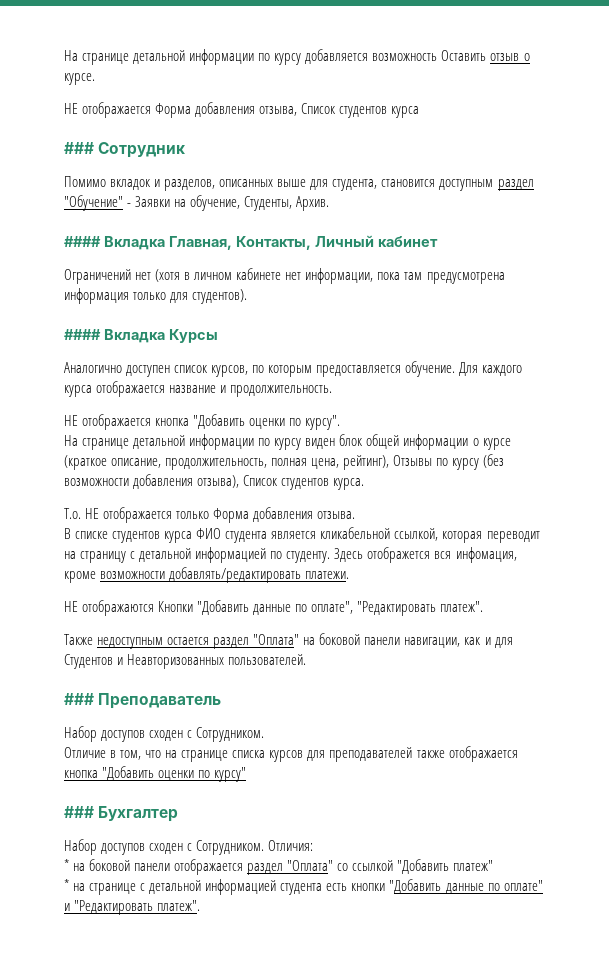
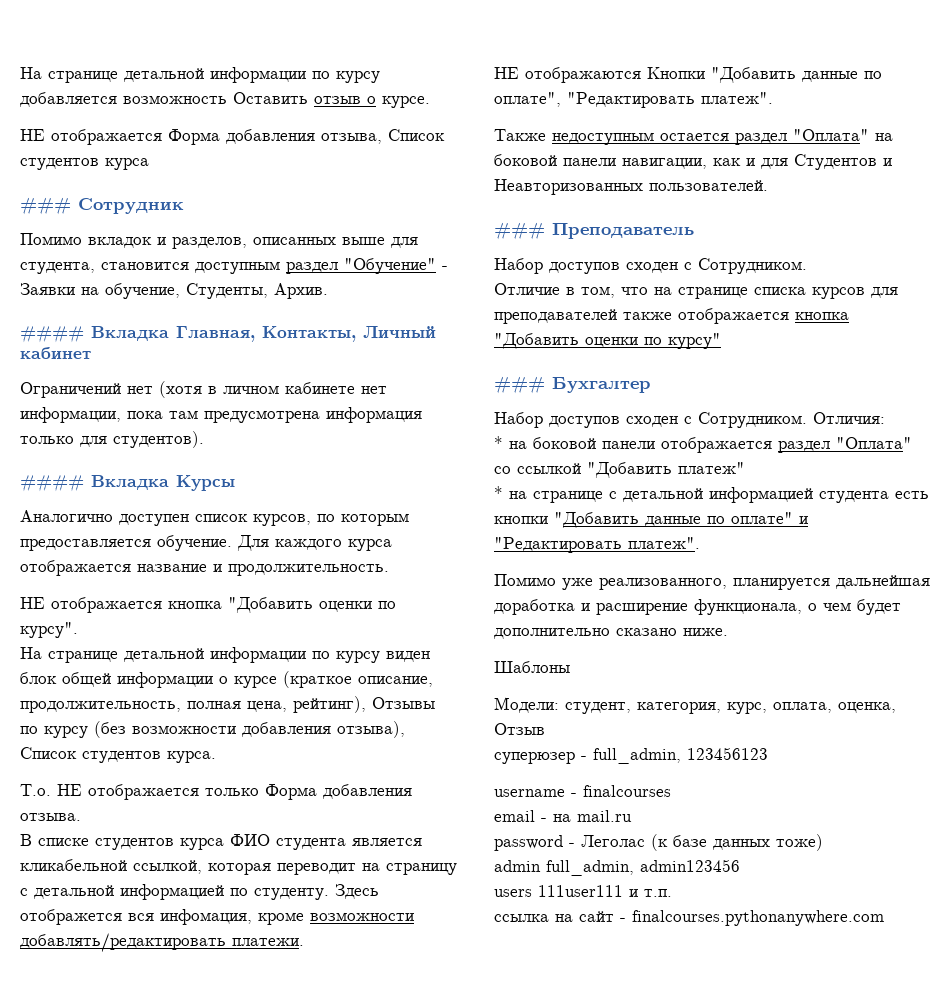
(201, 905) none -> [494,574,930,590] [494,599,901,615] [494,628,728,639] [494,661,570,673] [494,697,896,714] [494,723,545,735] [494,747,768,764] [494,785,671,797] [494,810,632,822] [494,834,823,851] [494,859,740,876] [494,885,672,897] [494,910,884,926] // Помимо уже реализованного, планируется дальнейшая доработка и расширение функционала, о чем будет дополнительно сказано ниже. // Шаблоны // Модели: студент, категория, курс, оплата, оценка, Отзыв // суперюзер - full_admin, 123456123 // username - finalcourses // email - на mail.ru // password - Леголас (к базе данных тоже) // admin full_admin, admin123456 // users 111user111 и т.п. // ссылка на сайт - finalcourses.pythonanywhere.com

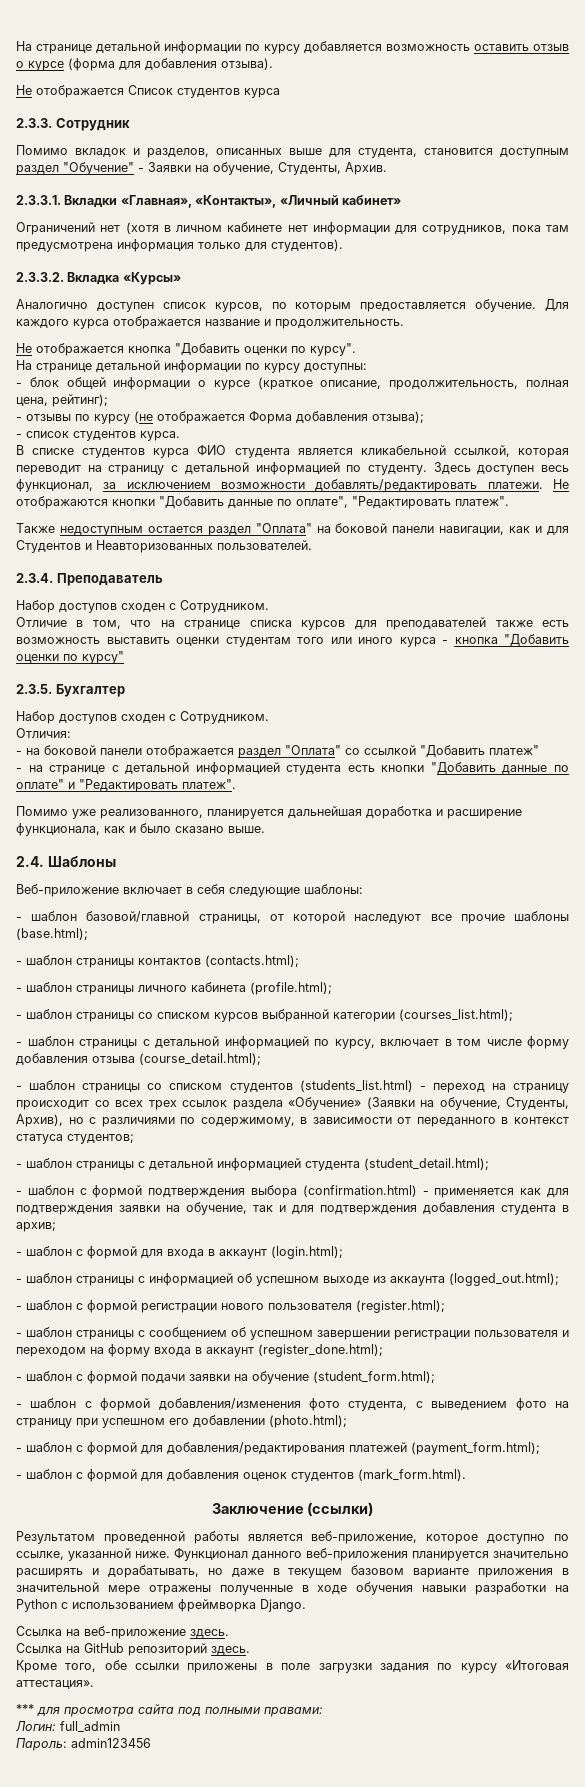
[233,92,308,104] Оставить -> [474,44,529,51] оставить
[382,96,430,108] [20,129,382,145] курсе. // НЕ отображается Форма добавления отзыва, -> [28,58,273,71] [16,85,124,98] курсе (форма для добавления отзыва). // Не отображается
[20,197,71,215] ### -> [16,118,52,128] 2.3.3.
[20,326,436,343] [20,347,91,359] #### Вкладка Главная, Контакты, Личный кабинет -> [16,195,401,208] 2.3.3.1. Вкладки «Главная», «Контакты», «Личный кабинет»
[20,407,121,423] информации, -> [312,222,507,235] информации для сотрудников,
[20,475,235,492] #### Вкладка Курсы -> [16,272,181,285] 2.3.3.2. Вкладка «Курсы»
[20,597,45,609] НЕ -> [16,343,32,353] Не
[386,651,430,662] виден -> [304,363,367,373] [16,383,22,387] доступны: // -
[293,696,435,713] [20,721,405,738] [20,747,216,763] [20,784,412,800] [20,813,81,821] рейтинг), Отзывы по курсу (без возможности добавления отзыва), Список студентов курса. // Т.о. НЕ отображается только Форма добавления отзыва. -> [52,394,108,407] [16,411,424,424] [16,431,180,441] рейтинг); // - отзывы по курсу (не отображается Форма добавления отзыва); // - список студентов курса.
[20,909,304,925] отображется вся инфомация, кроме -> [477,465,569,475] [16,479,211,492] доступен весь функционал, за исключением
[494,67,705,83] // НЕ отображаются Кнопки -> [553,479,569,489] [16,496,155,509] Не отображаются кнопки
[494,222,545,240] ### -> [16,573,53,583] 2.3.4.
[678,308,789,324] отображается -> [542,620,569,627] [16,637,448,647] есть возможность выставить оценки студентам того или иного курса -
[494,376,545,394] ### -> [16,684,52,694] 2.3.5.
(807, 420) none -> (269, 717) //
[494,436,503,449] * -> [16,751,22,755] -
[494,486,503,499] * -> [16,768,22,772] -
[808,599,901,615] [494,628,728,639] [494,661,570,673] [494,697,896,714] [494,723,545,735] [494,747,768,764] [494,785,671,797] [494,810,632,822] [494,834,823,851] [494,859,740,876] [494,885,672,897] [494,910,884,926] о чем будет дополнительно сказано ниже. // Шаблоны // Модели: студент, категория, курс, оплата, оценка, Отзыв // суперюзер - full_admin, 123456123 // username - finalcourses // email - на mail.ru // password - Леголас (к базе данных тоже) // admin full_admin, admin123456 // users 111user111 и т.п. // ссылка на сайт - finalcourses.pythonanywhere.com -> [104,823,265,833] [16,856,116,867] [16,884,363,897] [16,911,569,924] [16,928,88,940] [16,955,299,968] [16,982,332,995] [16,1009,513,1022] [16,1036,569,1049] [16,1053,261,1065] [16,1080,570,1093] [16,1097,569,1110] [16,1114,569,1127] [16,1134,134,1144] [16,1158,489,1171] [16,1185,569,1198] [16,1202,569,1215] [16,1222,56,1232] [16,1246,343,1259] [16,1273,559,1286] [16,1300,445,1313] [16,1327,569,1340] [16,1344,383,1357] [16,1371,435,1384] [16,1398,569,1411] [16,1415,347,1428] [16,1442,540,1455] [16,1469,466,1482] [211,1502,374,1516] [16,1531,569,1544] [16,1548,569,1561] [16,1565,569,1578] [16,1582,570,1595] [16,1599,306,1612] [16,1626,229,1639] [16,1643,250,1656] [16,1660,569,1673] [16,1680,94,1689] [16,1704,323,1717] [16,1721,120,1733] [16,1738,151,1751] как и было сказано выше. // 2.4. Шаблоны // Веб-приложение включает в себя следующие шаблоны: // - шаблон базовой/главной страницы, от которой наследуют все прочие шаблоны (base.html); // - шаблон страницы контактов (contacts.html); // - шаблон страницы личного кабинета (profile.html); // - шаблон страницы со списком курсов выбранной категории (courses_list.html); // - шаблон страницы с детальной информацией по курсу, включает в том числе форму добавления отзыва (course_detail.html); // - шаблон страницы со списком студентов (students_list.html) - переход на страницу происходит со всех трех ссылок раздела «Обучение» (Заявки на обучение, Студенты, Архив), но с различиями по содержимому, в зависимости от переданного в контекст статуса студентов; // - шаблон страницы с детальной информацией студента (student_detail.html); // - шаблон с формой подтверждения выбора (confirmation.html) - применяется как для подтверждения заявки на обучение, так и для подтверждения добавления студента в архив; // - шаблон с формой для входа в аккаунт (login.html); // - шаблон страницы с информацией об успешном выходе из аккаунта (logged_out.html); // - шаблон с формой регистрации нового пользователя (register.html); // - шаблон страницы с сообщением об успешном завершении регистрации пользователя и переходом на форму входа в аккаунт (register_done.html); // - шаблон с формой подачи заявки на обучение (student_form.html); // - шаблон с формой добавления/изменения фото студента, с выведением фото на страницу при успешном его добавлении (photo.html); // - шаблон с формой для добавления/редактирования платежей (payment_form.html); // - шаблон с формой для добавления оценок студентов (mark_form.html). // Заключение (ссылки) // Результатом проведенной работы является веб-приложение, которое доступно по ссылке, указанной ниже. Функционал данного веб-приложения планируется значительно расширять и дорабатывать, но даже в текущем базовом варианте приложения в значительной мере отражены полученные в ходе обучения навыки разработки на Python с использованием фреймворка Django. // Ссылка на веб-приложение здесь. // Ссылка на GitHub репозиторий здесь. // Кроме того, обе ссылки приложены в поле загрузки задания по курсу «Итоговая аттестация». // *** для просмотра сайта под полными правами: // Логин: full_admin // Пароль: admin123456

